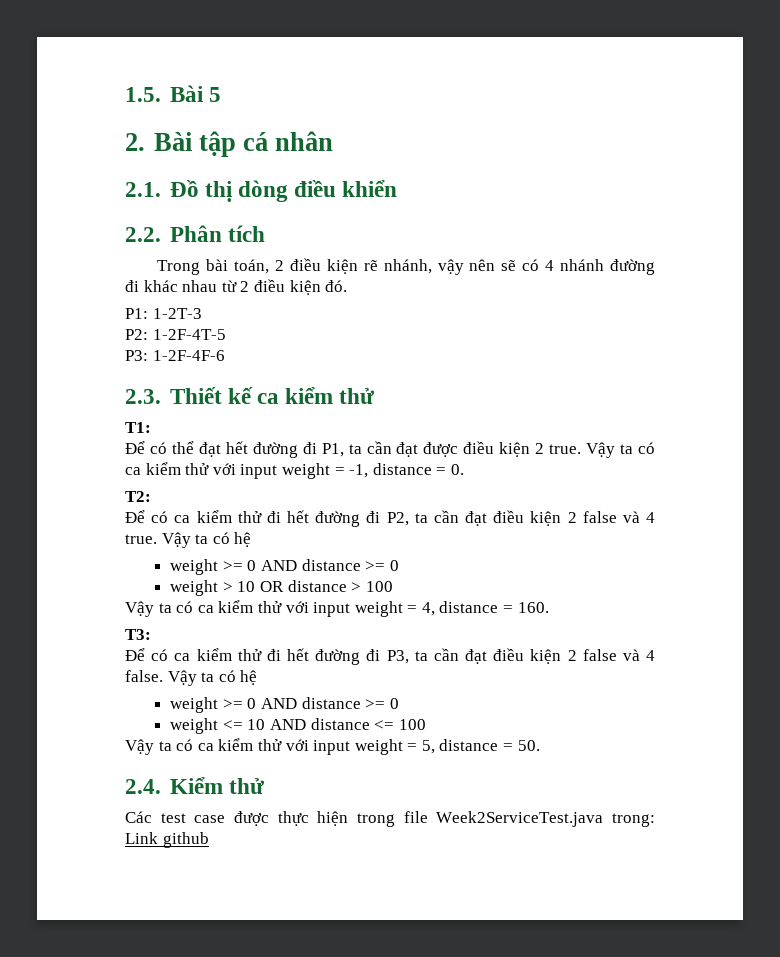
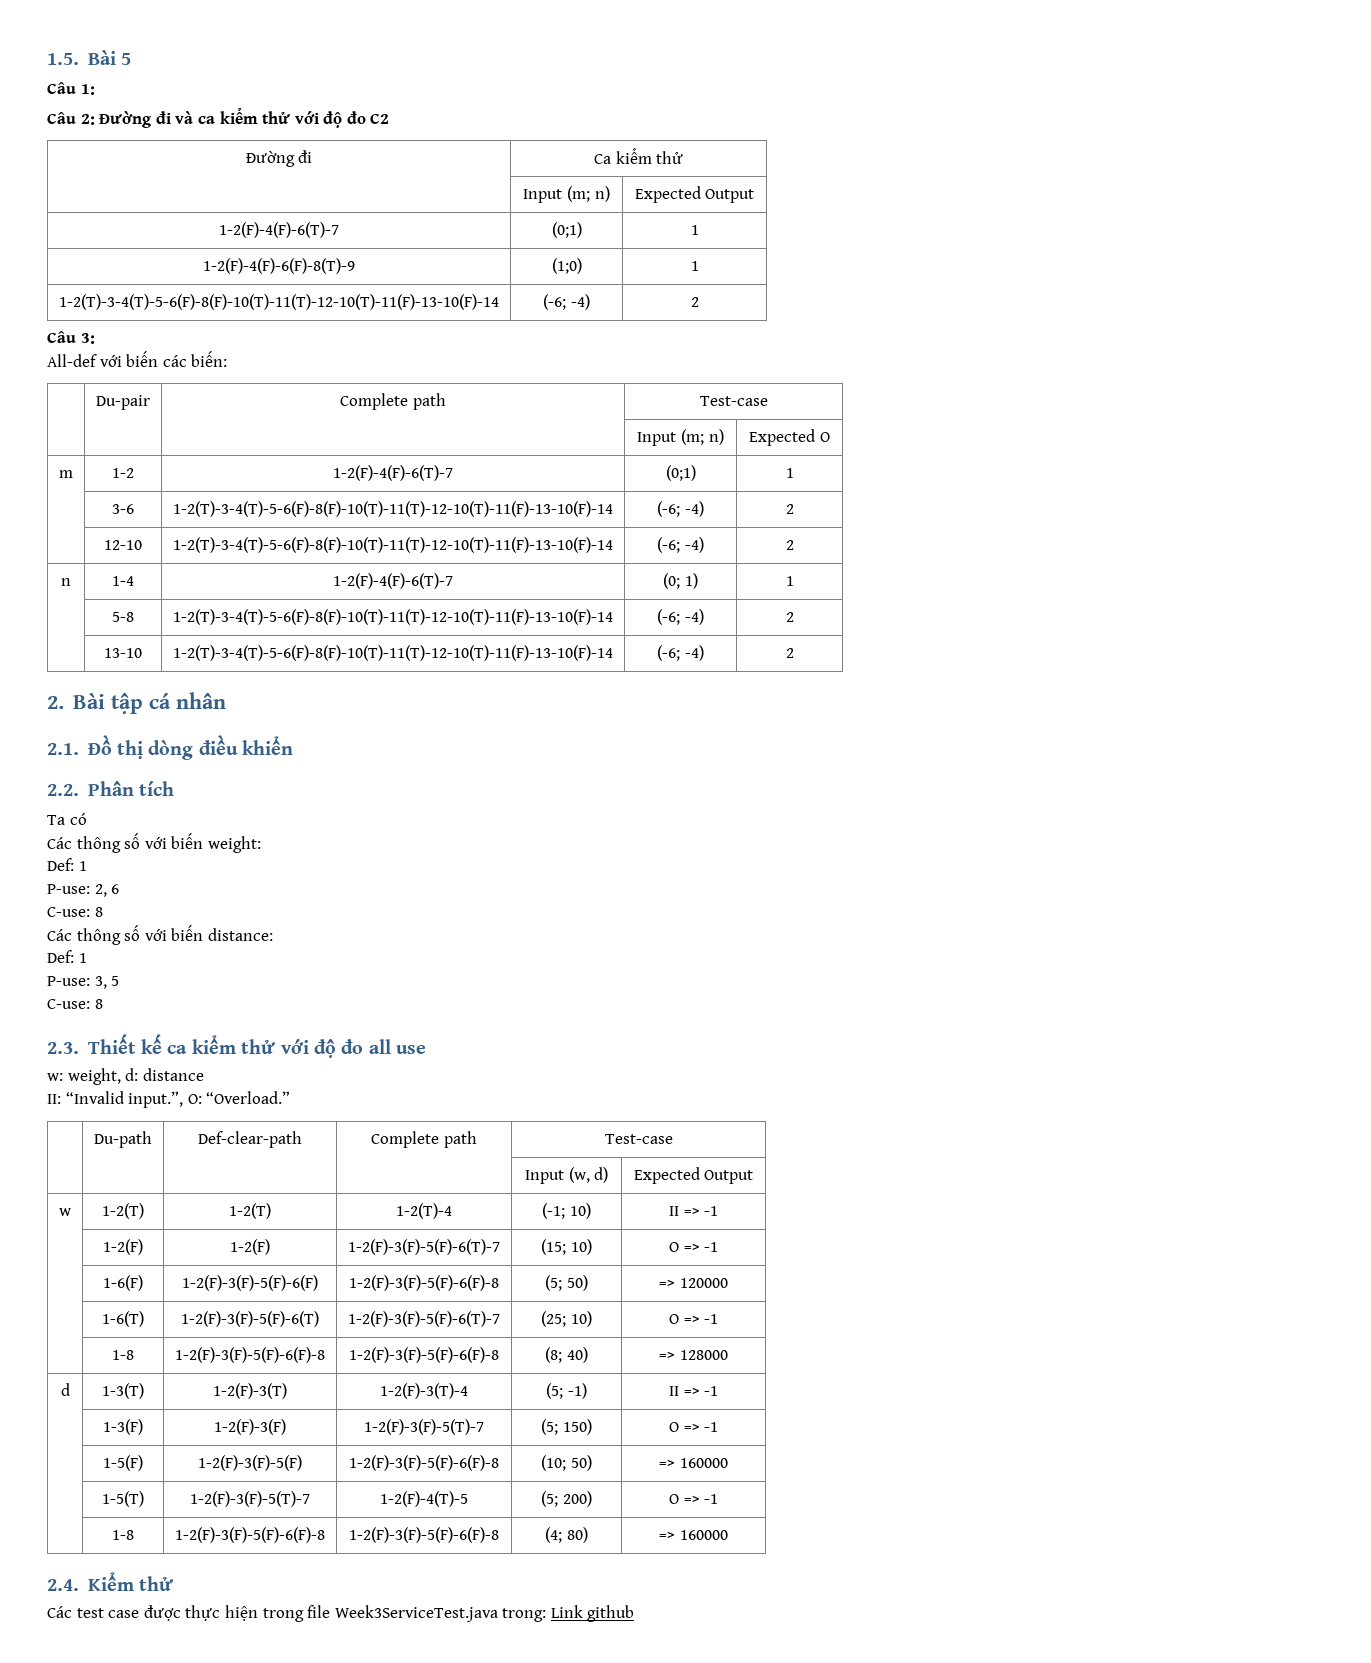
(221, 94) none -> [47,82,95,95] [47,108,390,128] [245,150,313,167] [593,148,684,164] [523,186,610,203] [634,186,755,203] [219,222,339,238] [551,222,582,238] [690,225,699,235] [203,258,355,274] [551,258,582,274] [690,261,699,271] [58,294,499,310] [543,294,590,310] [690,297,699,307] [47,331,95,344] [47,351,228,367] [96,395,150,410] [340,393,446,410] [699,396,768,406] [637,429,724,446] [749,429,830,446] [59,470,73,478] [112,468,134,478] [333,465,453,481] [665,465,696,481] [785,468,794,478] [112,504,134,514] [173,501,613,517] [657,501,704,517] [785,504,794,514] [104,540,142,550] [173,537,613,553] [657,537,704,553] [785,540,794,550] [61,578,71,586] [112,576,134,586] [333,573,453,589] [663,573,698,589] [785,576,794,586] [112,612,134,622] [173,609,613,625] [657,609,704,625] [785,612,794,622] [104,648,142,658] [173,645,613,661] [657,645,704,661] [785,648,794,658] // Câu 1: // Câu 2: Đường đi và ca kiểm thử với độ đo C2 // Đường đi | Ca kiểm thử // | Input (m; n) | Expected Output // 1-2(F)-4(F)-6(T)-7 | (0;1) | 1 // 1-2(F)-4(F)-6(F)-8(T)-9 | (1;0) | 1 // 1-2(T)-3-4(T)-5-6(F)-8(F)-10(T)-11(T)-12-10(T)-11(F)-13-10(F)-14 | (-6; -4) | 2 // Câu 3: // All-def với biến các biến: // | Du-pair | Complete path | Test-case // | | | Input (m; n) | Expected O // m | 1-2 | 1-2(F)-4(F)-6(T)-7 | (0;1) | 1 // | 3-6 | 1-2(T)-3-4(T)-5-6(F)-8(F)-10(T)-11(T)-12-10(T)-11(F)-13-10(F)-14 | (-6; -4) | 2 // | 12-10 | 1-2(T)-3-4(T)-5-6(F)-8(F)-10(T)-11(T)-12-10(T)-11(F)-13-10(F)-14 | (-6; -4) | 2 // n | 1-4 | 1-2(F)-4(F)-6(T)-7 | (0; 1) | 1 // | 5-8 | 1-2(T)-3-4(T)-5-6(F)-8(F)-10(T)-11(T)-12-10(T)-11(F)-13-10(F)-14 | (-6; -4) | 2 // | 13-10 | 1-2(T)-3-4(T)-5-6(F)-8(F)-10(T)-11(T)-12-10(T)-11(F)-13-10(F)-14 | (-6; -4) | 2
[157,258,655,275] [125,279,348,295] [125,308,202,319] [125,329,226,340] [125,350,225,361] Trong bài toán, 2 điều kiện rẽ nhánh, vậy nên sẽ có 4 nhánh đường đi khác nhau từ 2 điều kiện đó. // P1: 1-2T-3 // P2: 1-2F-4T-5 // P3: 1-2F-4F-6 -> [47,813,87,825] [47,833,261,853] [47,858,87,871] [47,884,120,897] [47,907,103,917] [47,925,273,945] [47,950,87,963] [47,976,120,989] [47,999,103,1009] Ta có // Các thông số với biến weight: // Def: 1 // P-use: 2, 6 // C-use: 8 // Các thông số với biến distance: // Def: 1 // P-use: 3, 5 // C-use: 8
[125,422,151,433] [125,441,656,458] [125,462,464,479] [125,491,151,502] [125,510,656,527] [125,532,252,548] [170,559,399,575] [170,580,393,596] [125,600,549,617] [125,629,151,640] [125,648,656,665] [125,670,258,686] [170,697,399,713] [170,718,426,734] [125,738,540,755] // T1: // Để có thể đạt hết đường đi P1, ta cần đạt được điều kiện 2 true. Vậy ta có ca kiểm thử với input weight = -1, distance = 0. // T2: // Để có ca kiểm thử đi hết đường đi P2, ta cần đạt điều kiện 2 false và 4 true. Vậy ta có hệ // weight >= 0 AND distance >= 0 // weight > 10 OR distance > 100 // Vậy ta có ca kiểm thử với input weight = 4, distance = 160. // T3: // Để có ca kiểm thử đi hết đường đi P3, ta cần đạt điều kiện 2 false và 4 false. Vậy ta có hệ // weight >= 0 AND distance >= 0 // weight <= 10 AND distance <= 100 // Vậy ta có ca kiểm thử với input weight = 5, distance = 50. -> [280,1039,427,1058] [47,1068,204,1085] [47,1091,291,1108] [94,1131,152,1148] [198,1131,302,1148] [371,1131,477,1148] [604,1134,673,1144] [524,1167,609,1184] [633,1167,754,1184] [59,1208,71,1216] [102,1203,144,1219] [229,1203,271,1219] [396,1203,452,1219] [542,1203,591,1219] [668,1206,719,1216] [103,1239,143,1255] [230,1239,270,1255] [348,1239,500,1255] [541,1239,592,1255] [668,1242,719,1252] [103,1275,143,1291] [182,1275,318,1291] [349,1275,499,1291] [545,1275,588,1291] [659,1278,728,1288] [102,1311,144,1327] [181,1311,319,1327] [348,1311,500,1327] [541,1311,592,1327] [668,1314,719,1324] [112,1350,134,1360] [175,1347,325,1363] [349,1347,499,1363] [545,1347,588,1363] [659,1350,728,1360] [60,1383,70,1396] [102,1383,144,1399] [213,1383,287,1399] [380,1383,468,1399] [546,1383,587,1399] [668,1386,719,1396] [103,1419,143,1435] [214,1419,286,1435] [364,1419,484,1435] [541,1419,592,1435] [668,1422,719,1432] [103,1455,143,1471] [198,1455,302,1471] [349,1455,499,1471] [541,1455,592,1471] [659,1458,728,1468] [102,1491,144,1507] [190,1491,310,1507] [380,1491,468,1507] [541,1491,592,1507] [668,1494,719,1504] [112,1530,134,1540] [175,1527,325,1543] [349,1527,499,1543] [545,1527,588,1543] [659,1530,728,1540] với độ đo all use // w: weight, d: distance // II: “Invalid input.”, O: “Overload.” // | Du-path | Def-clear-path | Complete path | Test-case // | | | | Input (w, d) | Expected Output // w | 1-2(T) | 1-2(T) | 1-2(T)-4 | (-1; 10) | II => -1 // | 1-2(F) | 1-2(F) | 1-2(F)-3(F)-5(F)-6(T)-7 | (15; 10) | O => -1 // | 1-6(F) | 1-2(F)-3(F)-5(F)-6(F) | 1-2(F)-3(F)-5(F)-6(F)-8 | (5; 50) | => 120000 // | 1-6(T) | 1-2(F)-3(F)-5(F)-6(T) | 1-2(F)-3(F)-5(F)-6(T)-7 | (25; 10) | O => -1 // | 1-8 | 1-2(F)-3(F)-5(F)-6(F)-8 | 1-2(F)-3(F)-5(F)-6(F)-8 | (8; 40) | => 128000 // d | 1-3(T) | 1-2(F)-3(T) | 1-2(F)-3(T)-4 | (5; -1) | II => -1 // | 1-3(F) | 1-2(F)-3(F) | 1-2(F)-3(F)-5(T)-7 | (5; 150) | O => -1 // | 1-5(F) | 1-2(F)-3(F)-5(F) | 1-2(F)-3(F)-5(F)-6(F)-8 | (10; 50) | => 160000 // | 1-5(T) | 1-2(F)-3(F)-5(T)-7 | 1-2(F)-4(T)-5 | (5; 200) | O => -1 // | 1-8 | 1-2(F)-3(F)-5(F)-6(F)-8 | 1-2(F)-3(F)-5(F)-6(F)-8 | (4; 80) | => 160000
[436,811,604,827] Week2ServiceTest.java -> [334,1605,498,1622] Week3ServiceTest.java

